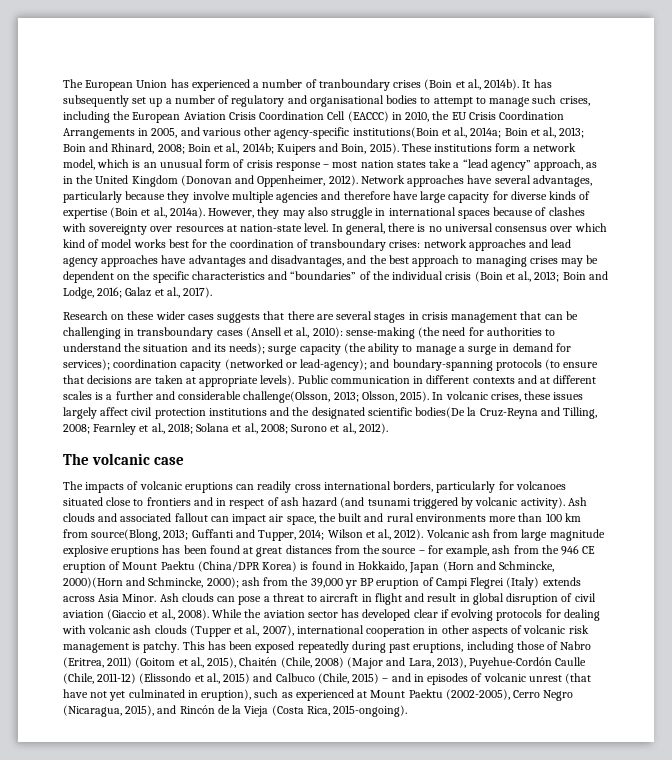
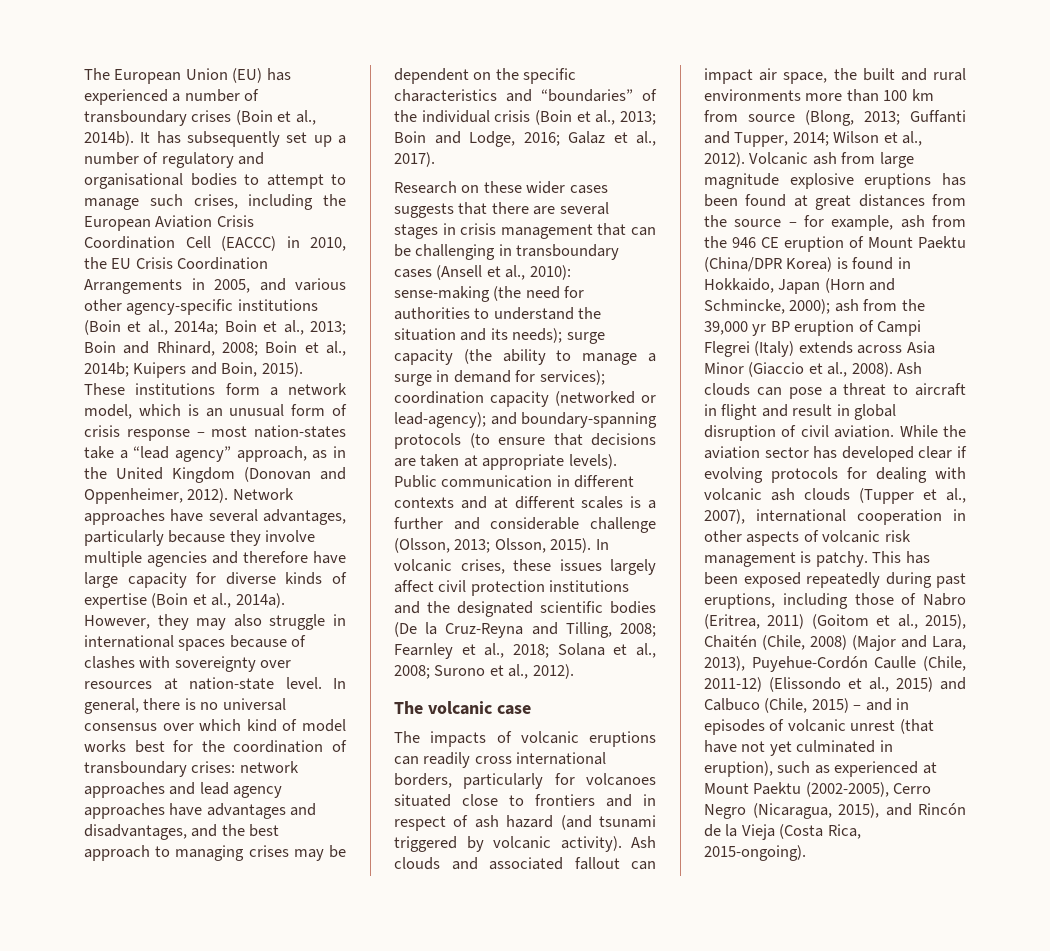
(168, 84) none -> [232,68,263,83] (EU)
[318,79,390,91] tranboundary -> [84,110,187,126] transboundary
[352,127,439,138] institutions(Boin -> [237,299,318,311] [84,320,121,335] institutions (Boin
[360,160,426,168] nation states -> [254,425,346,438] nation-states
[243,391,331,403] challenge(Olsson, -> [590,517,656,533] [394,538,450,553] challenge (Olsson,
[415,407,466,418] bodies(De -> [610,601,656,614] [394,622,417,637] bodies (De
[91,529,161,541] source(Blong, -> [748,110,854,126] source (Blong,
[63,577,204,588] 2000)(Horn and Schmincke, -> (785, 306) none
[122,594,157,602] Minor. -> [704,362,893,377] Minor (Giaccio et al., 2008).
[63,609,209,620] aviation (Giaccio et al., 2008). -> [834,425,895,438] aviation.

